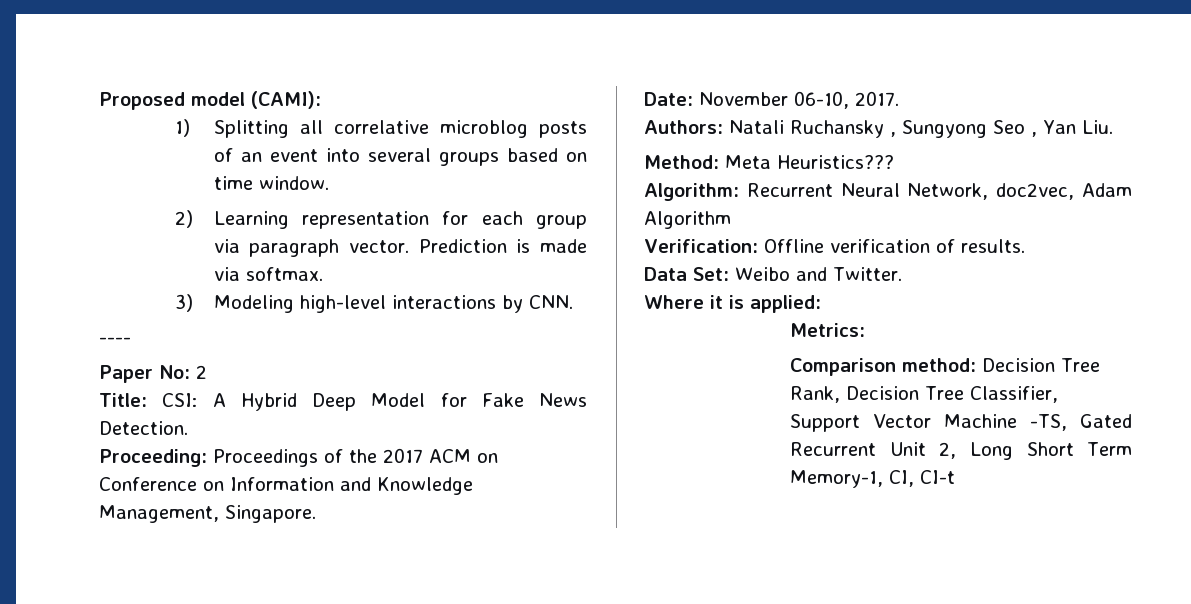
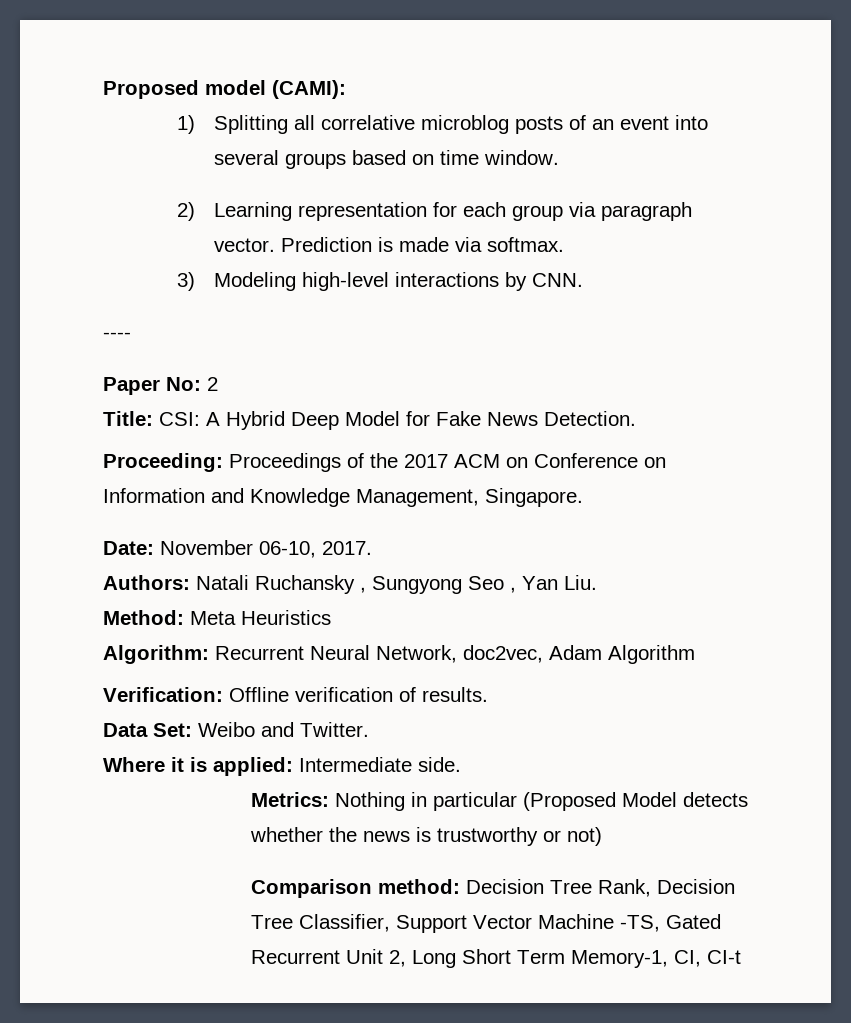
[777,155,894,169] Heuristics??? -> [241,610,331,625] Heuristics
(821, 304) none -> [299,757,461,772] Intermediate side.
(866, 330) none -> [334,792,748,811] [249,827,602,846] Nothing in particular (Proposed Model detects whether the news is trustworthy or not)

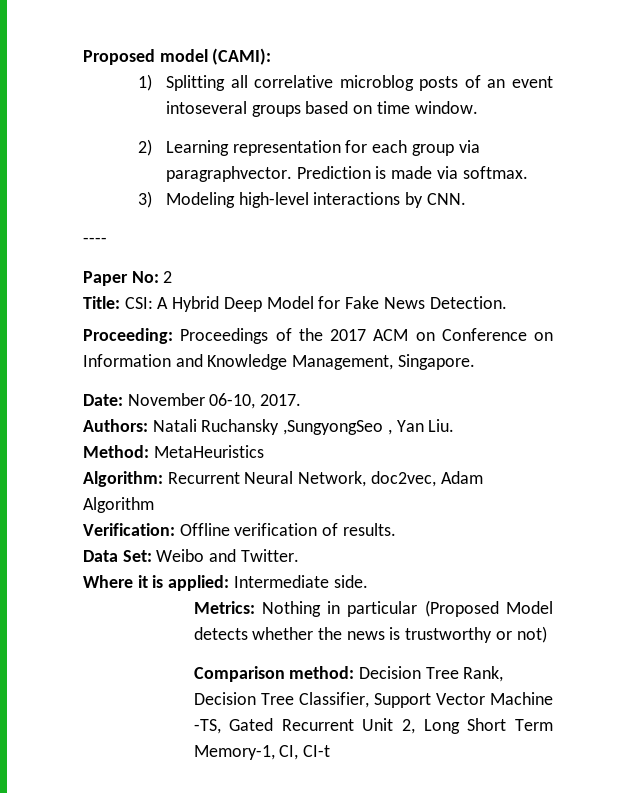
[674,115,708,130] [213,150,279,165] into several -> [165,101,247,114] intoseveral
[600,202,692,221] [213,238,275,252] paragraph vector. -> [165,166,292,182] paragraphvector.
[360,576,504,594] , Sungyong Seo -> [283,420,384,435] ,SungyongSeo
[190,610,331,625] Meta Heuristics -> [153,445,264,458] MetaHeuristics

